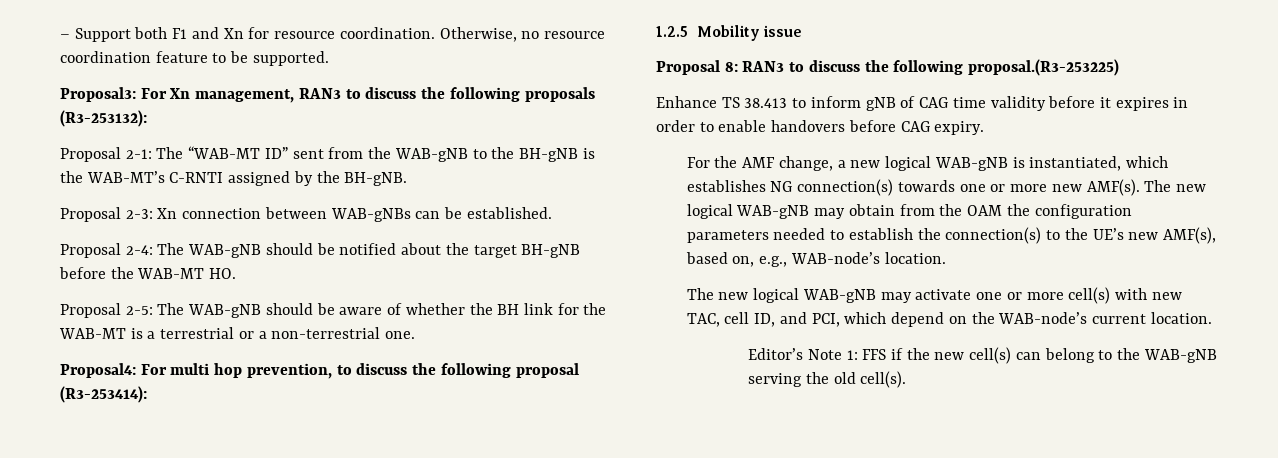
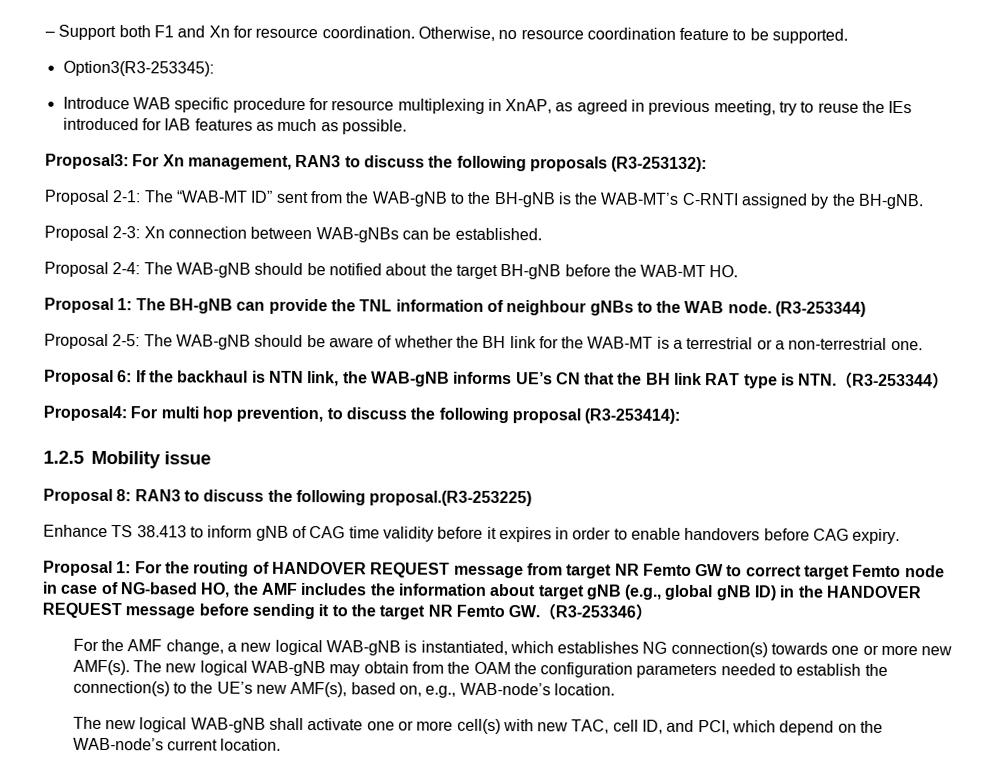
(329, 58) none -> [62,60,214,77] [62,96,913,116] [62,117,407,135] // Option3(R3-253345): // Introduce WAB specific procedure for resource multiplexing in XnAP, as agreed in previous meeting, try to reuse the IEs introduced for IAB features as much as possible.
(237, 273) none -> [44,297,867,317] // Proposal 1: The BH-gNB can provide the TNL information of neighbour gNBs to the WAB node. (R3-253344)
(416, 335) none -> [44,369,950,389] // Proposal 6: If the backhaul is NTN link, the WAB-gNB informs UE’s CN that the BH link RAT type is NTN.（R3-253344）
(985, 128) none -> [43,560,945,580] [42,581,923,601] [42,602,653,620] // Proposal 1: For the routing of HANDOVER REQUEST message from target NR Femto GW to correct target Femto node in case of NG-based HO, the AMF includes the information about target gNB (e.g., global gNB ID) in the HANDOVER REQUEST message before sending it to the target NR Femto GW.（R3-253346）
[880,292,912,303] may -> [268,717,304,731] shall
[748,347,1217,364] [748,371,907,388] // Editor’s Note 1: FFS if the new cell(s) can belong to the WAB-gNB serving the old cell(s). -> (282, 744) none

